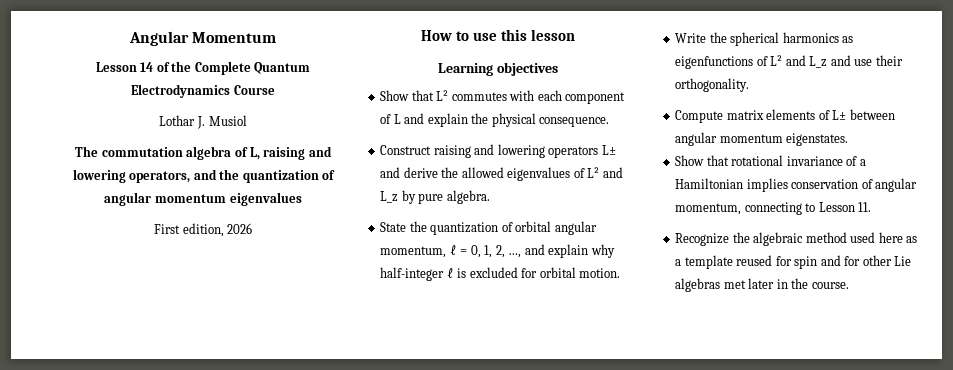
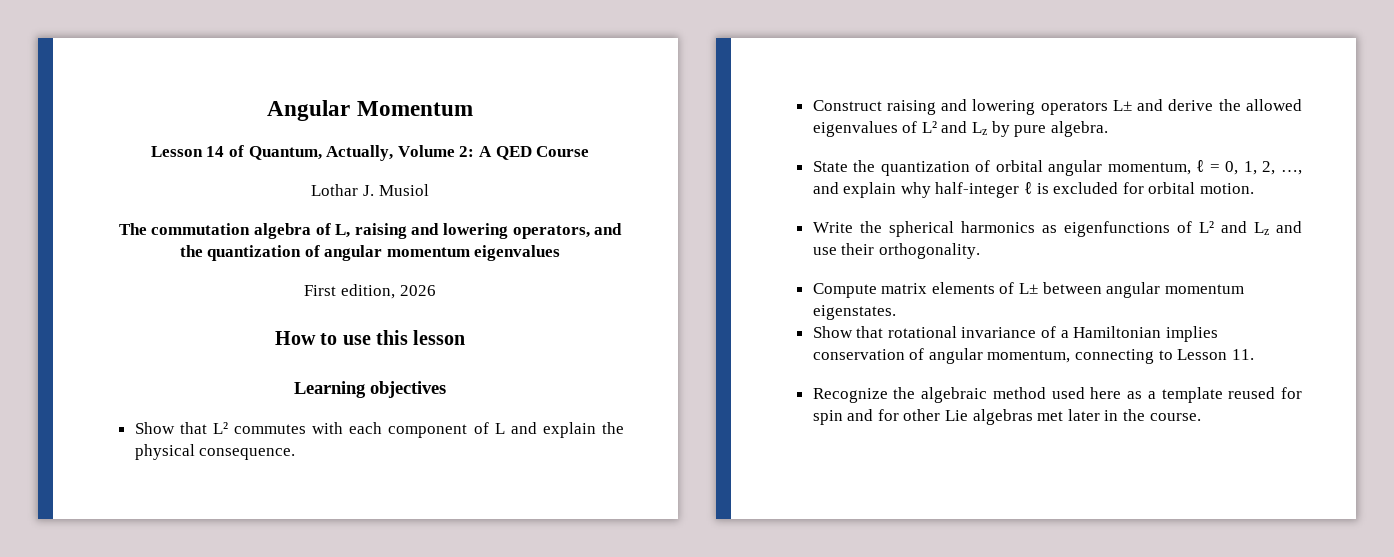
[171,61,311,75] [131,84,231,98] the Complete Quantum Electrodynamics -> [248,145,532,161] Quantum, Actually, Volume 2: A QED
[380,191,399,203] L_z -> [972,122,988,135] Lz
[809,56,828,68] L_z -> [1253,222,1269,235] Lz

